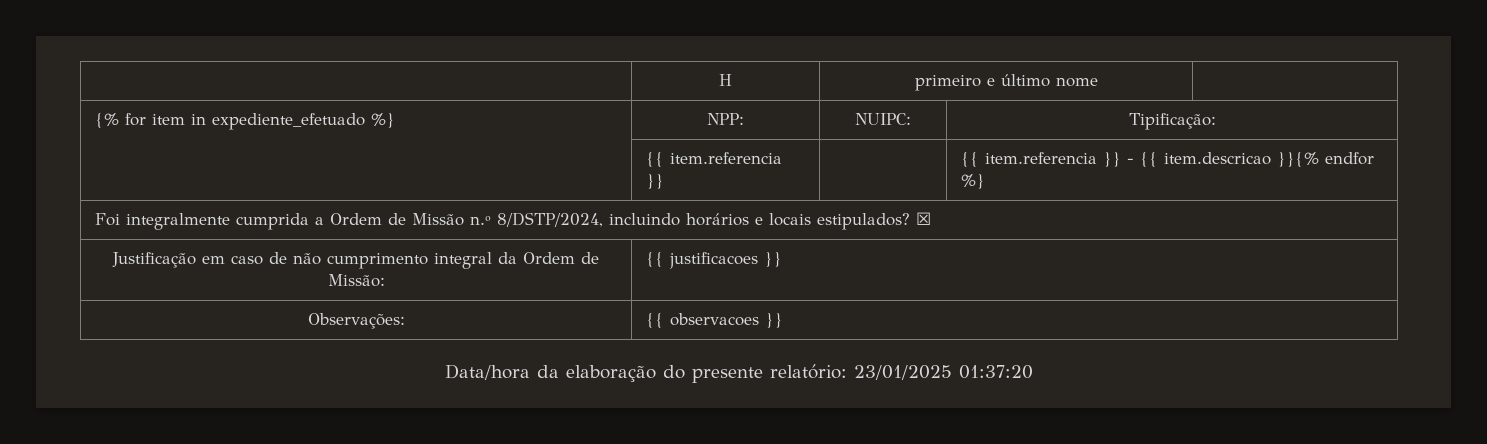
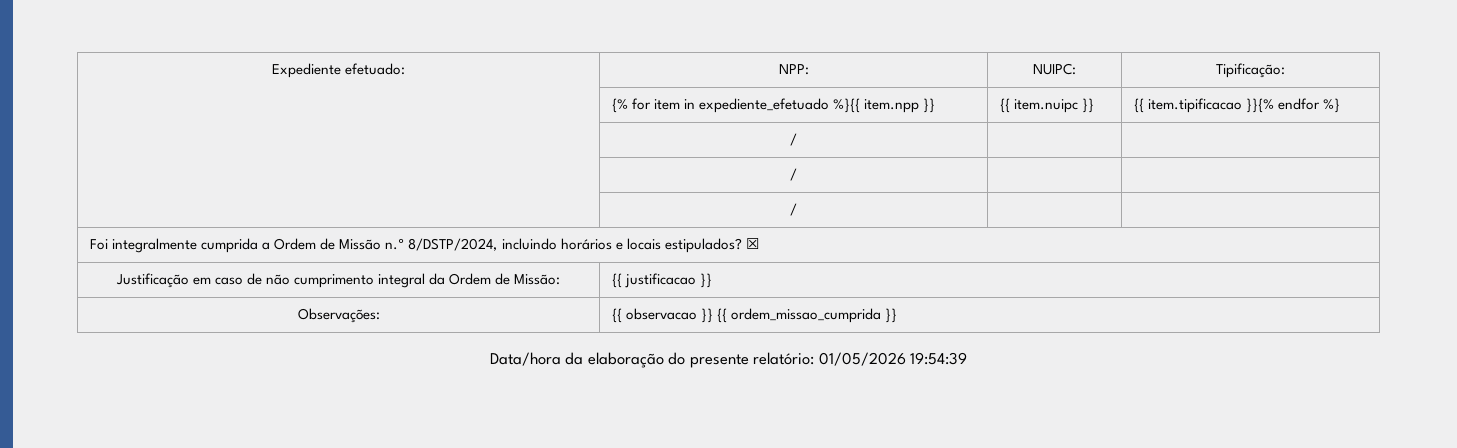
[719,74,732,86] [914,74,1098,91] [95,112,396,130] [707,113,744,125] [855,113,911,125] [1128,113,1216,130] [646,151,783,167] [646,173,665,189] [961,151,1272,167] | H | primeiro e último nome | // {% for item in expediente_efetuado %} | NPP: | NUIPC: | Tipificação: // | {{ item.referencia }} | | {{ item.referencia }} - {{ item.descricao -> [271,63,406,78] [778,64,809,75] [1033,63,1076,75] [1216,63,1285,78] [612,98,936,113] [1000,98,1095,113] [1134,98,1243,113] Expediente efetuado: | NPP: | NUIPC: | Tipificação: // | {% for item in expediente_efetuado %}{{ item.npp }} | {{ item.nuipc }} | {{ item.tipificacao
(986, 181) none -> [790,133,797,146] [790,168,797,181] [790,203,797,216] // | / | | // | / | | // | / | |
[669,252,759,269] justificacoes -> [625,273,697,288] justificacao
[670,313,760,326] observacoes -> [626,308,882,323] observacao }} {{ ordem_missao_cumprida
[854,365,1033,380] 23/01/2025 01:37:20 -> [818,352,968,366] 01/05/2026 19:54:39

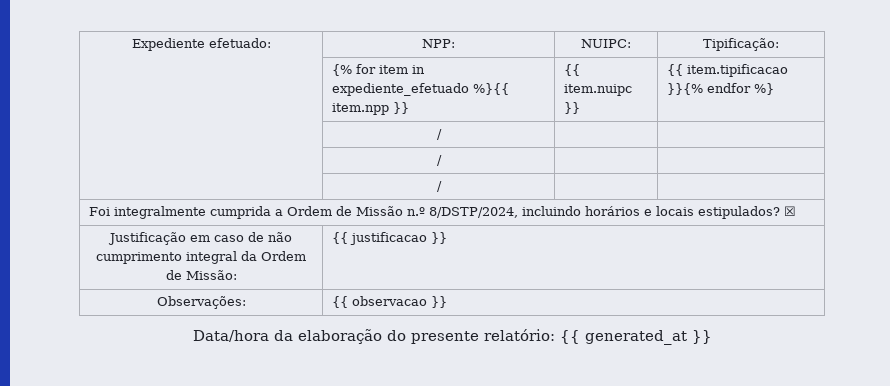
[717,308,898,323] {{ ordem_missao_cumprida }} -> (448, 302) none
[818,352,968,366] 01/05/2026 19:54:39 -> [559,330,712,345] {{ generated_at }}

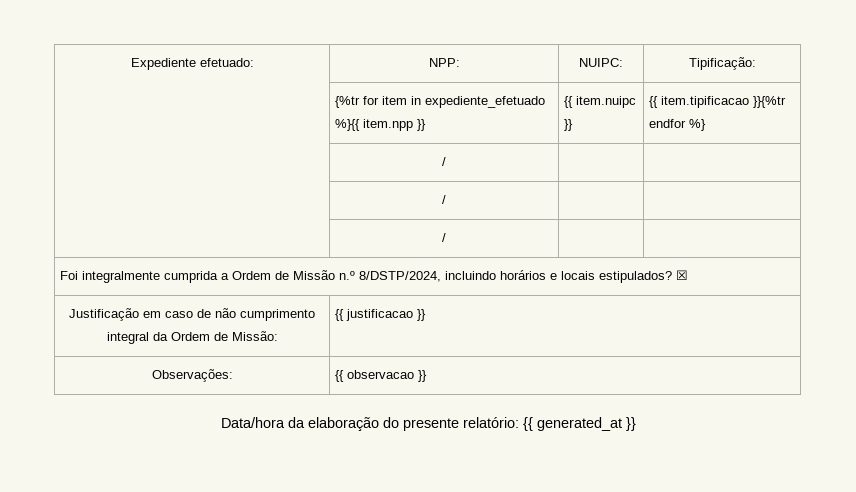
[332,64,353,76] {% -> [334,96,360,108] {%tr
[667,83,704,95] }}{% -> [752,96,786,108] }}{%tr

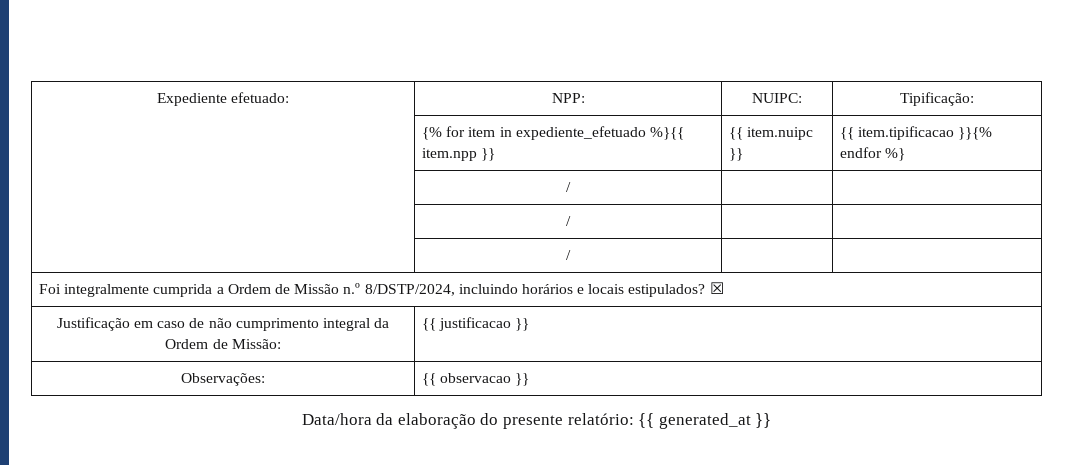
[334,96,360,108] {%tr -> [422,127,443,140] {%
[752,96,786,108] }}{%tr -> [958,127,993,140] }}{%

